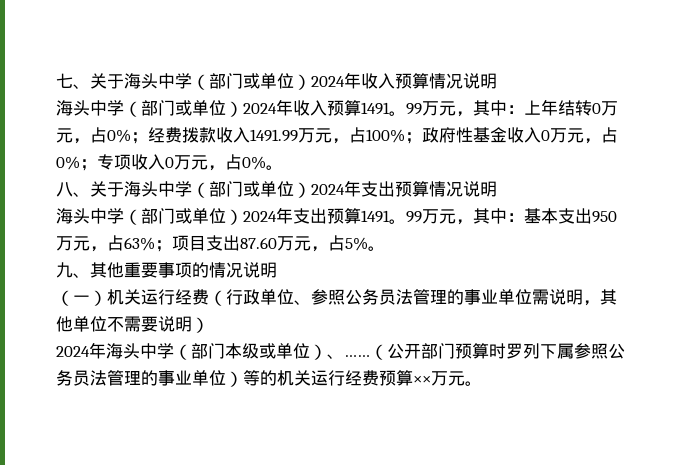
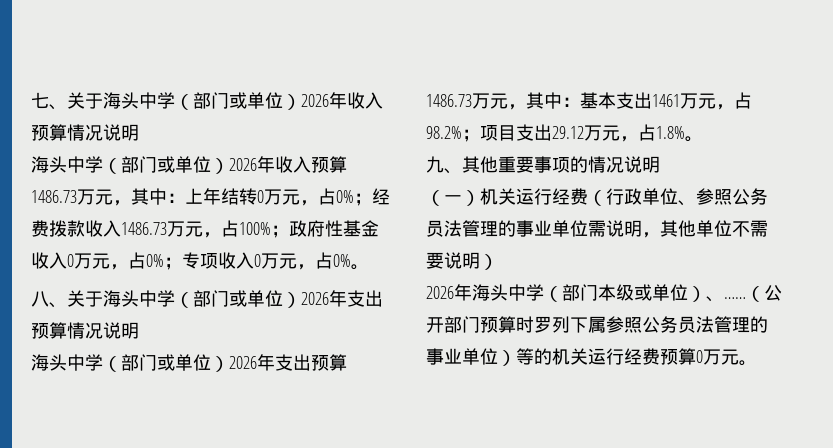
[311,76,345,87] 2024 -> [301,94,329,107] 2026
[243,99,422,116] 2024年收入预算1491。99 -> [229,156,347,173] [31,190,77,203] 2026年收入预算1486.73
[250,129,298,142] 1491.99 -> [121,222,167,235] 1486.73
[311,184,345,195] 2024 -> [301,292,329,305] 2026
[243,207,422,224] 2024年支出预算1491。99 -> [229,354,347,371] [426,94,472,107] 2026年支出预算1486.73
[592,211,617,223] [56,235,155,252] 950万元，占63% -> [652,92,752,110] [426,126,462,139] 1461万元，占98.2%
[240,235,368,252] 87.60万元，占5% -> [552,124,685,142] 29.12万元，占1.8%
[56,346,90,357] 2024 -> [426,286,454,299] 2026
[413,375,431,384] ×× -> [696,350,703,363] 0

